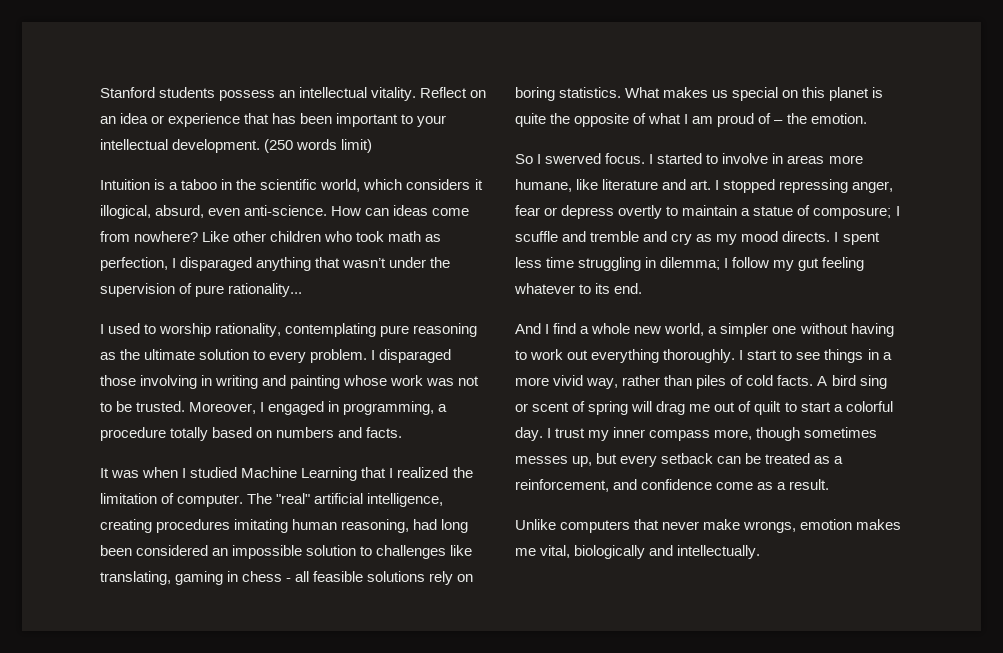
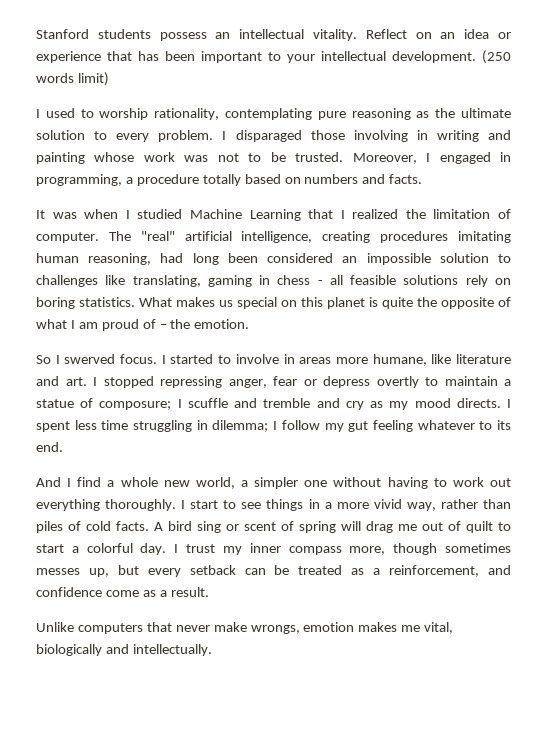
[100,179,483,192] [100,205,470,219] [100,231,442,242] [100,257,451,271] [100,283,303,297] // Intuition is a taboo in the scientific world, which considers it illogical, absurd, even anti-science. How can ideas come from nowhere? Like other children who took math as perfection, I disparaged anything that wasn’t under the supervision of pure rationality... -> (109, 79) none

